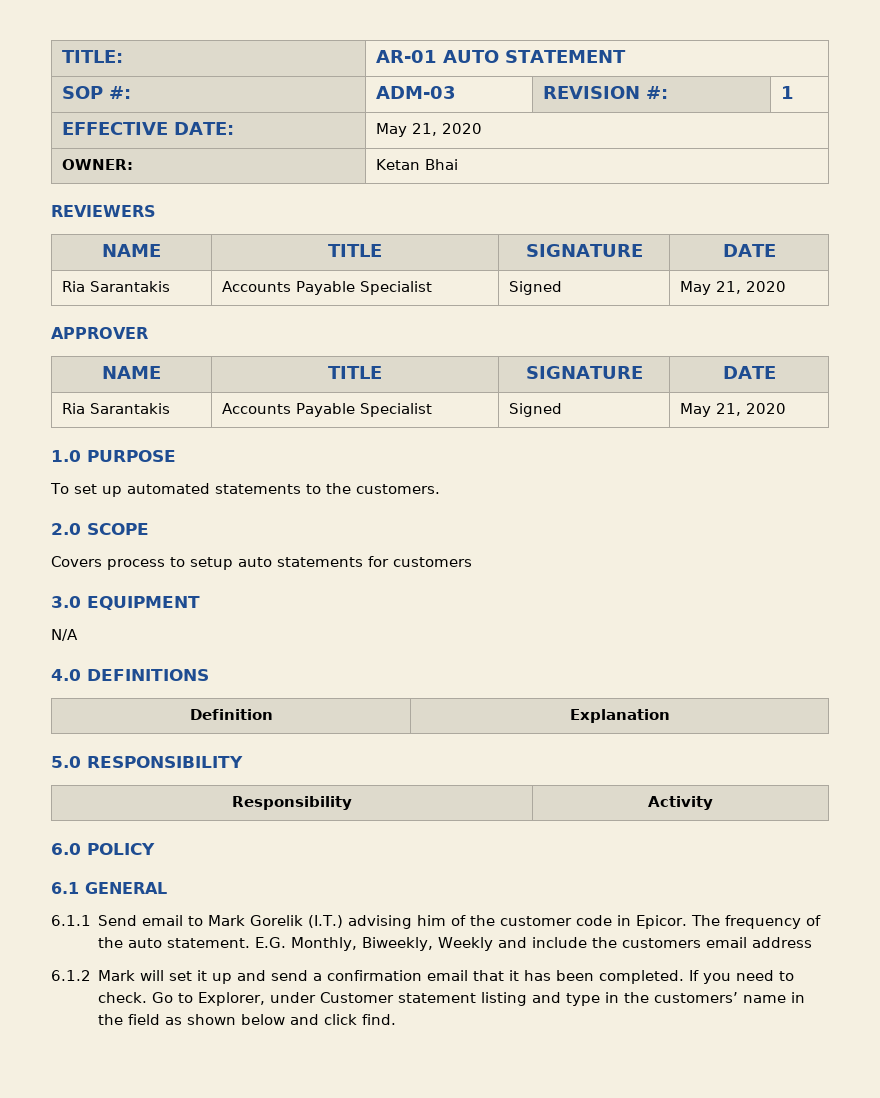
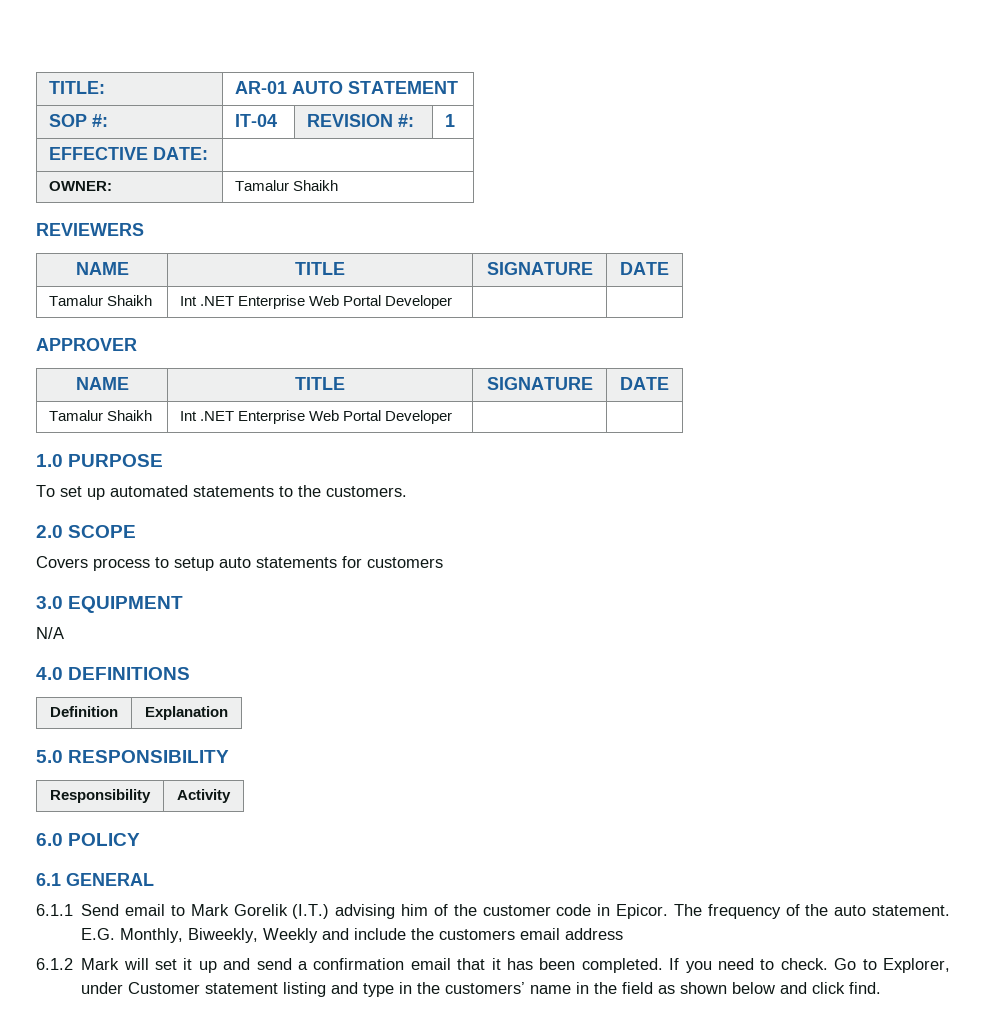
[375,86,456,99] ADM-03 -> [235,114,278,127] IT-04
[375,123,482,137] May 21, 2020 -> (209, 153) none
[375,159,458,170] Ketan Bhai -> [235,180,339,191] Tamalur Shaikh
[61,281,170,292] [221,281,432,295] [508,281,562,295] [679,281,786,295] Ria Sarantakis | Accounts Payable Specialist | Signed | May 21, 2020 -> [49,295,153,306] [180,295,453,309] Tamalur Shaikh | Int .NET Enterprise Web Portal Developer | |
[61,403,170,414] [221,403,432,417] [508,403,562,417] [679,403,786,417] Ria Sarantakis | Accounts Payable Specialist | Signed | May 21, 2020 -> [49,410,153,421] [180,410,453,424] Tamalur Shaikh | Int .NET Enterprise Web Portal Developer | |

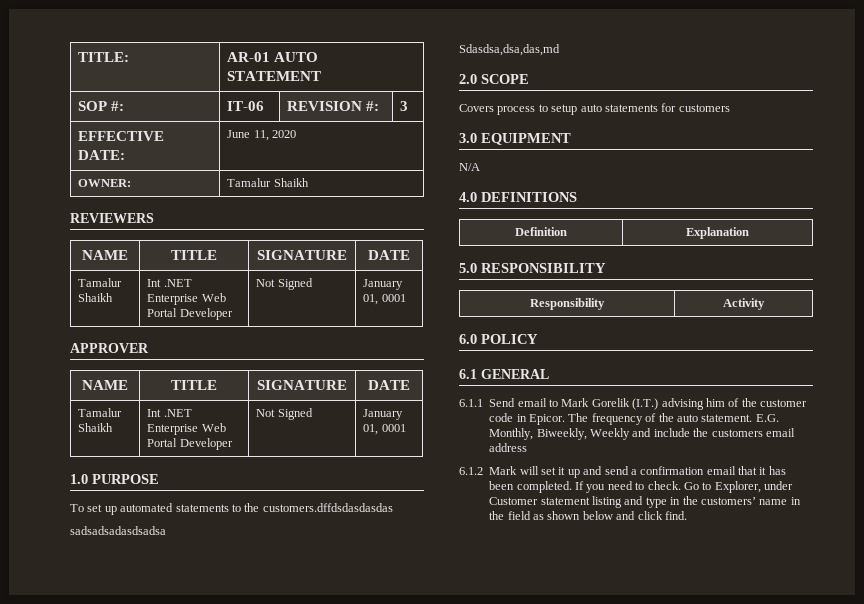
[235,114,278,127] IT-04 -> [227,101,265,111] IT-06
[445,114,456,127] 1 -> [400,101,409,111] 3
(209, 153) none -> [227,130,297,141] June 11, 2020
(453, 302) | -> [256,278,313,290] [363,279,404,290] [363,294,406,305] Not Signed | January 01, 0001
(453, 417) | -> [256,408,313,420] [363,409,404,420] [363,424,406,435] Not Signed | January 01, 0001
[326,486,407,497] customers. -> [262,503,393,512] [70,526,166,535] [459,44,560,56] customers.dffdsdasdasdas // sadsadsadasdsadsa // Sdasdsa,dsa,das,md

